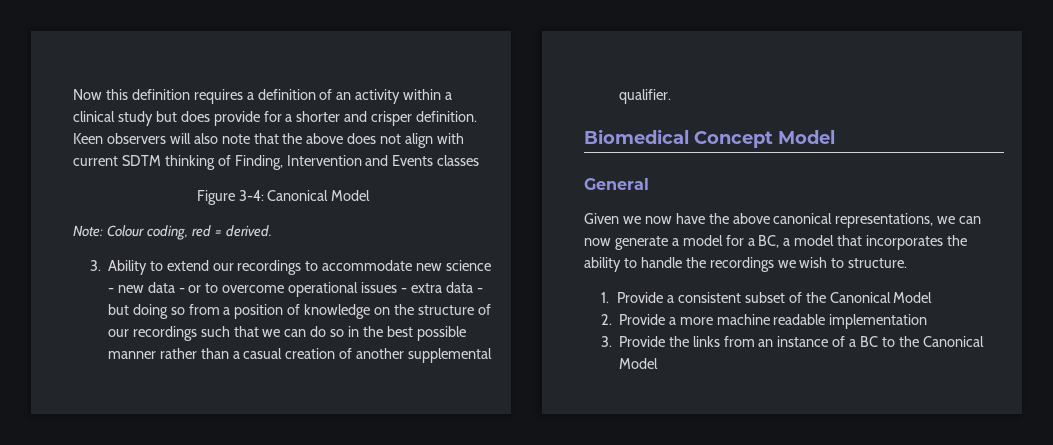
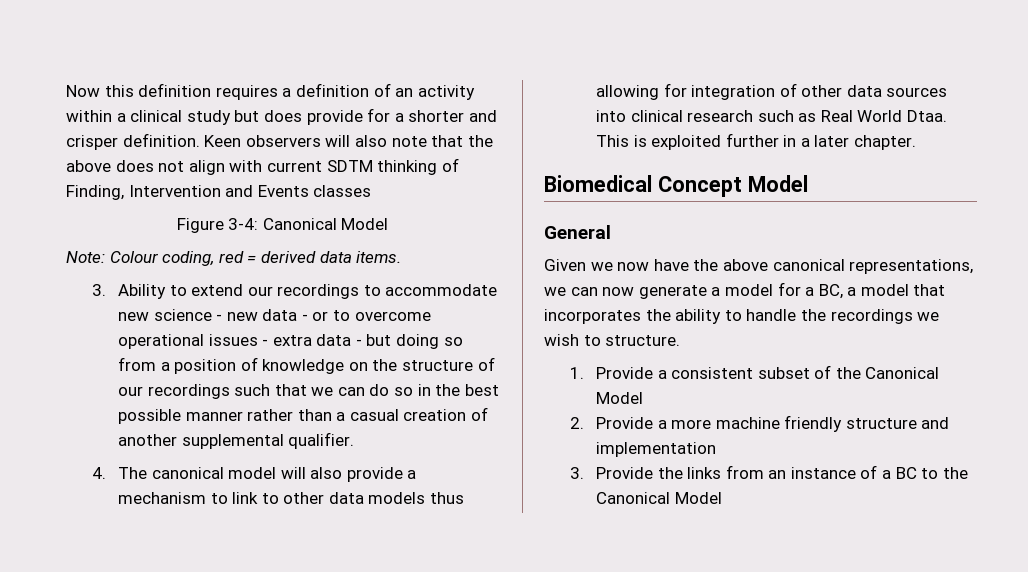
[225,225,272,237] derived. -> [260,251,402,263] derived data items.
(671, 96) none -> [91,467,417,482] [117,492,465,504] [595,83,948,100] [595,110,948,122] [595,133,917,150] // 4. The canonical model will also provide a mechanism to link to other data models thus allowing for integration of other data sources into clinical research such as Real World Dtaa. This is exploited further in a later chapter.
[773,314,826,325] readable -> [784,415,950,432] friendly structure and

